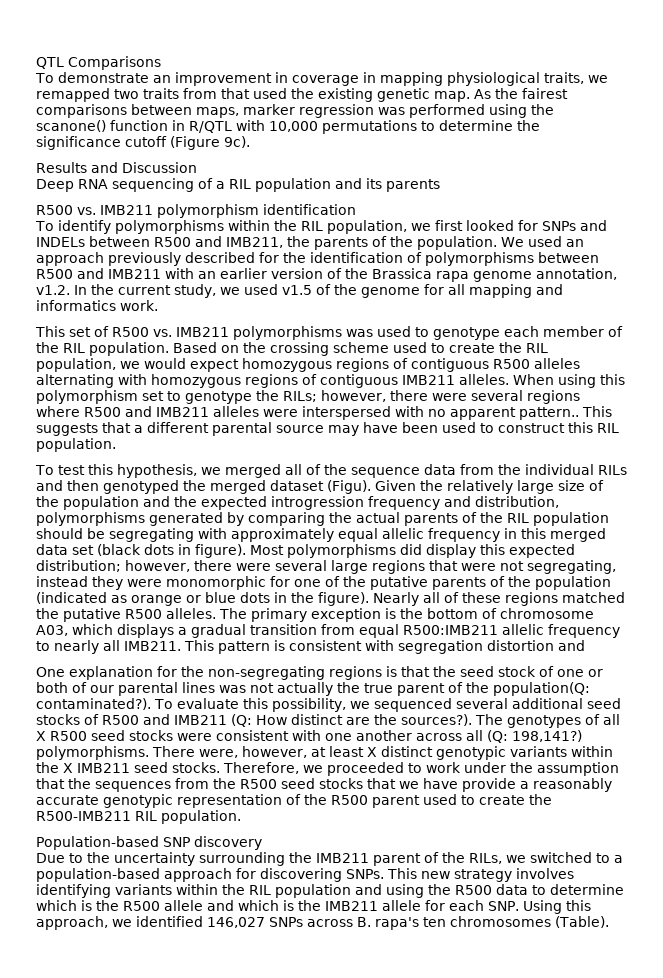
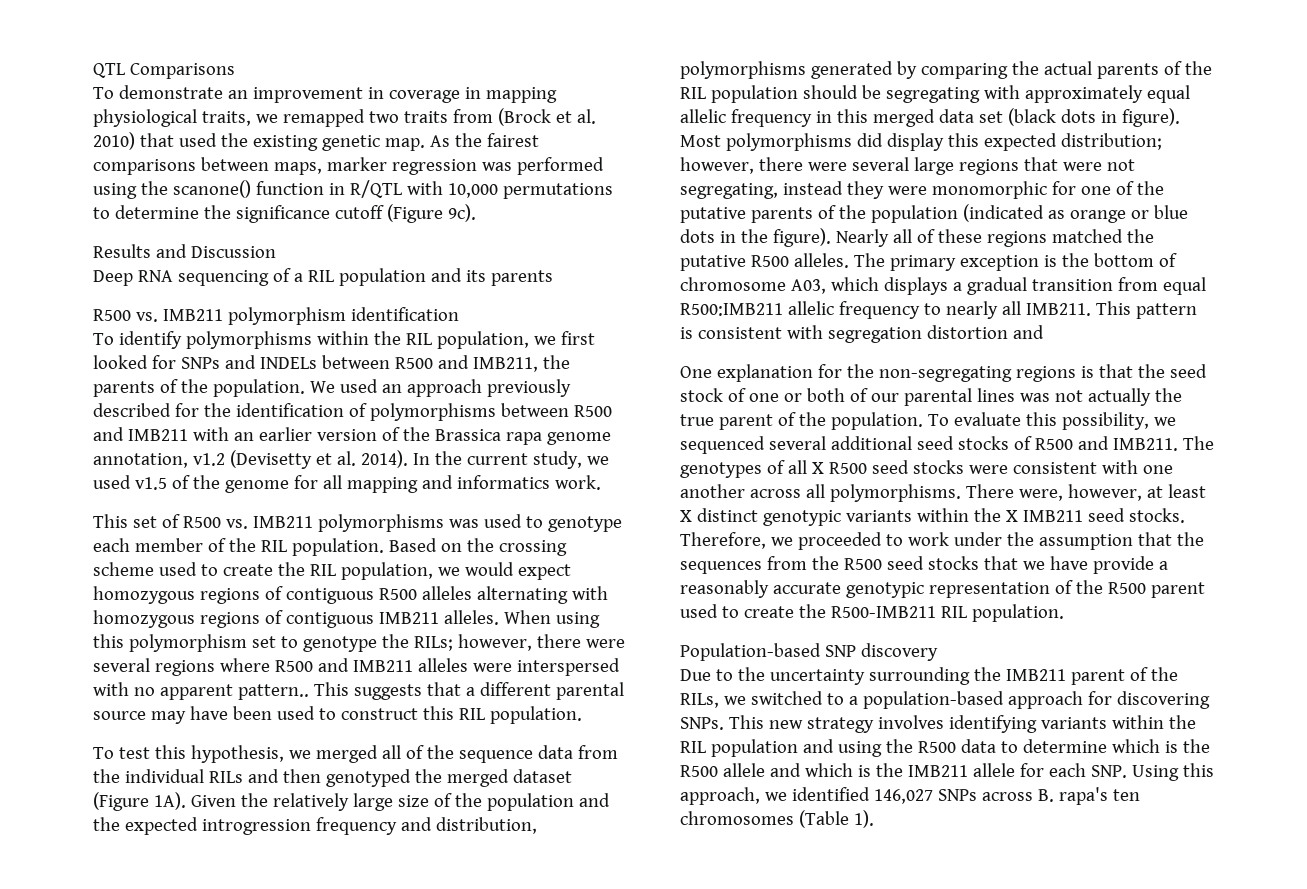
(217, 93) none -> [497,108,596,126] [93,132,135,150] (Brock et al. 2010)
[36,285,70,295] v1.2. -> [192,450,408,469] v1.2 (Devisetty et al. 2014).
[327,480,371,494] (Figu). -> [93,792,186,811] (Figure 1A).
[493,682,590,696] [36,698,151,710] population(Q: contaminated?). -> [830,412,923,430] population.
[174,714,472,727] IMB211 (Q: How distinct are the sources?). -> [1112,438,1178,451] IMB211.
[487,730,582,743] (Q: 198,141?) -> (825, 491) none
[555,916,609,928] (Table). -> [798,810,874,828] (Table 1).

